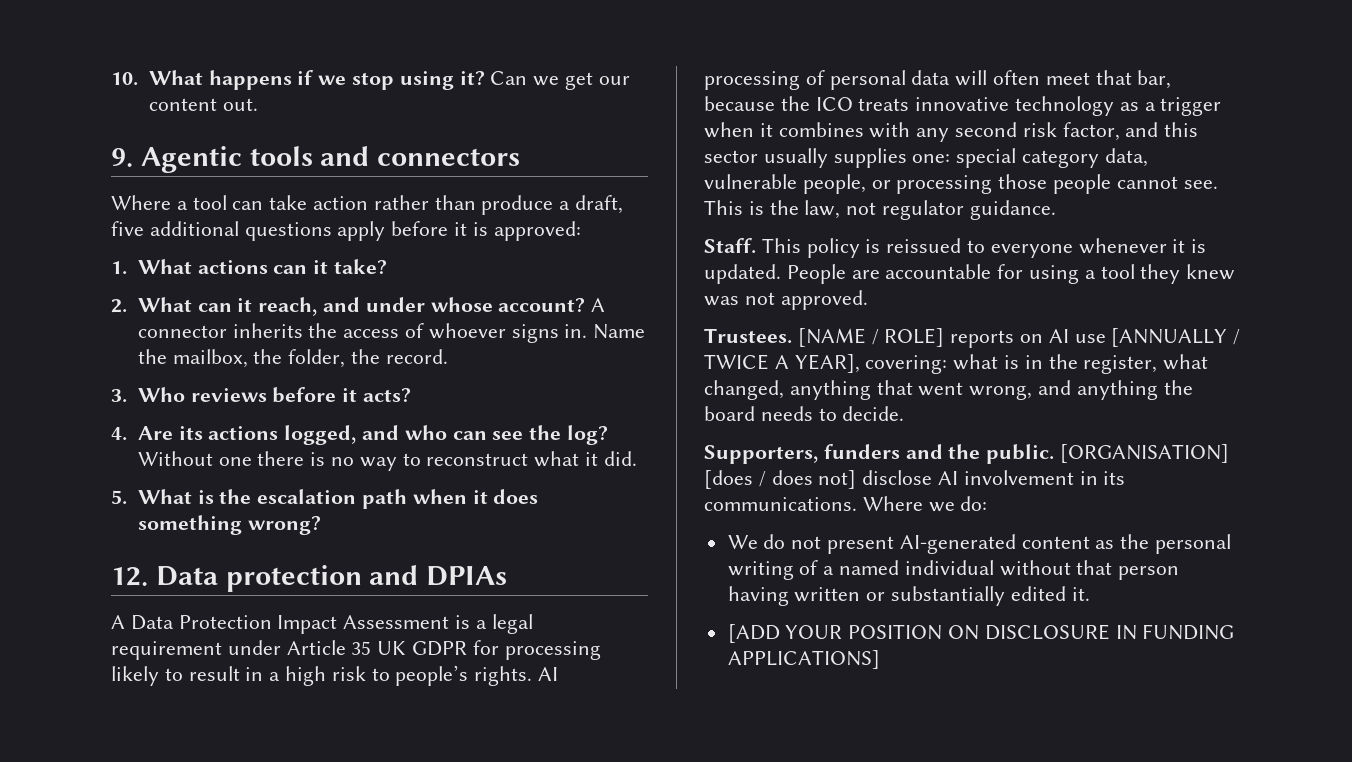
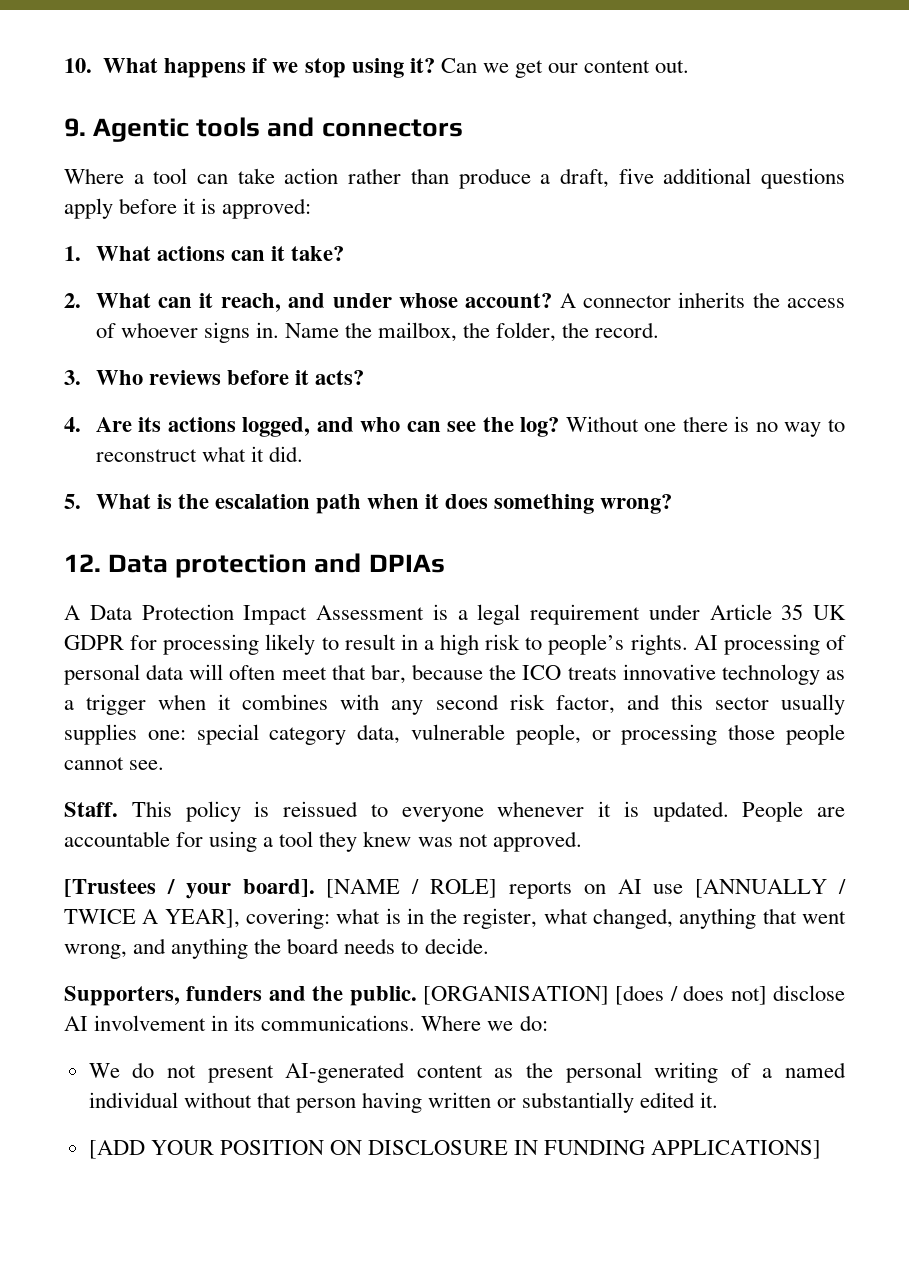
[704,200,1056,220] This is the law, not regulator guidance. -> (165, 765) none
[704,328,792,344] Trustees. -> [64,879,315,899] [Trustees / your board].

